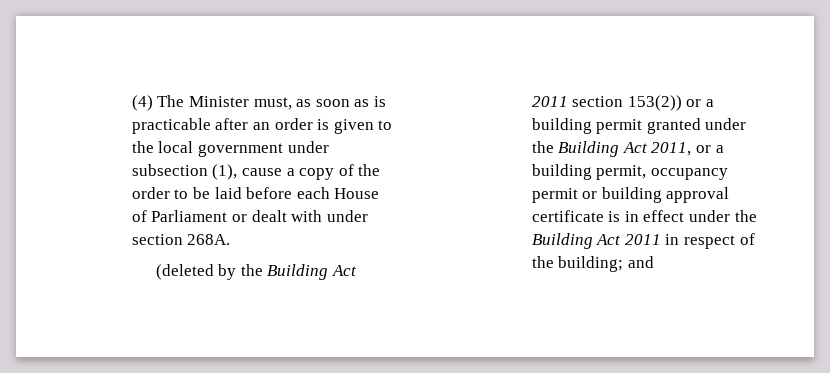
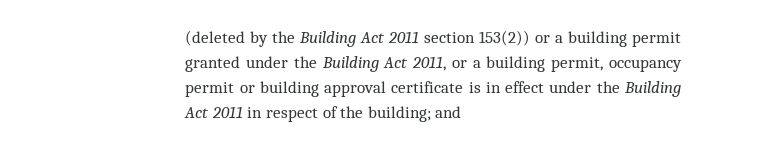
[131,95,386,111] [131,118,393,134] [131,141,329,157] [131,164,381,180] [131,187,380,199] [131,210,368,222] [131,234,231,245] (4) The Minister must, as soon as is practicable after an order is given to the local government under subsection (1), cause a copy of the order to be laid before each House of Parliament or dealt with under section 268A. // -> (185, 38) none

